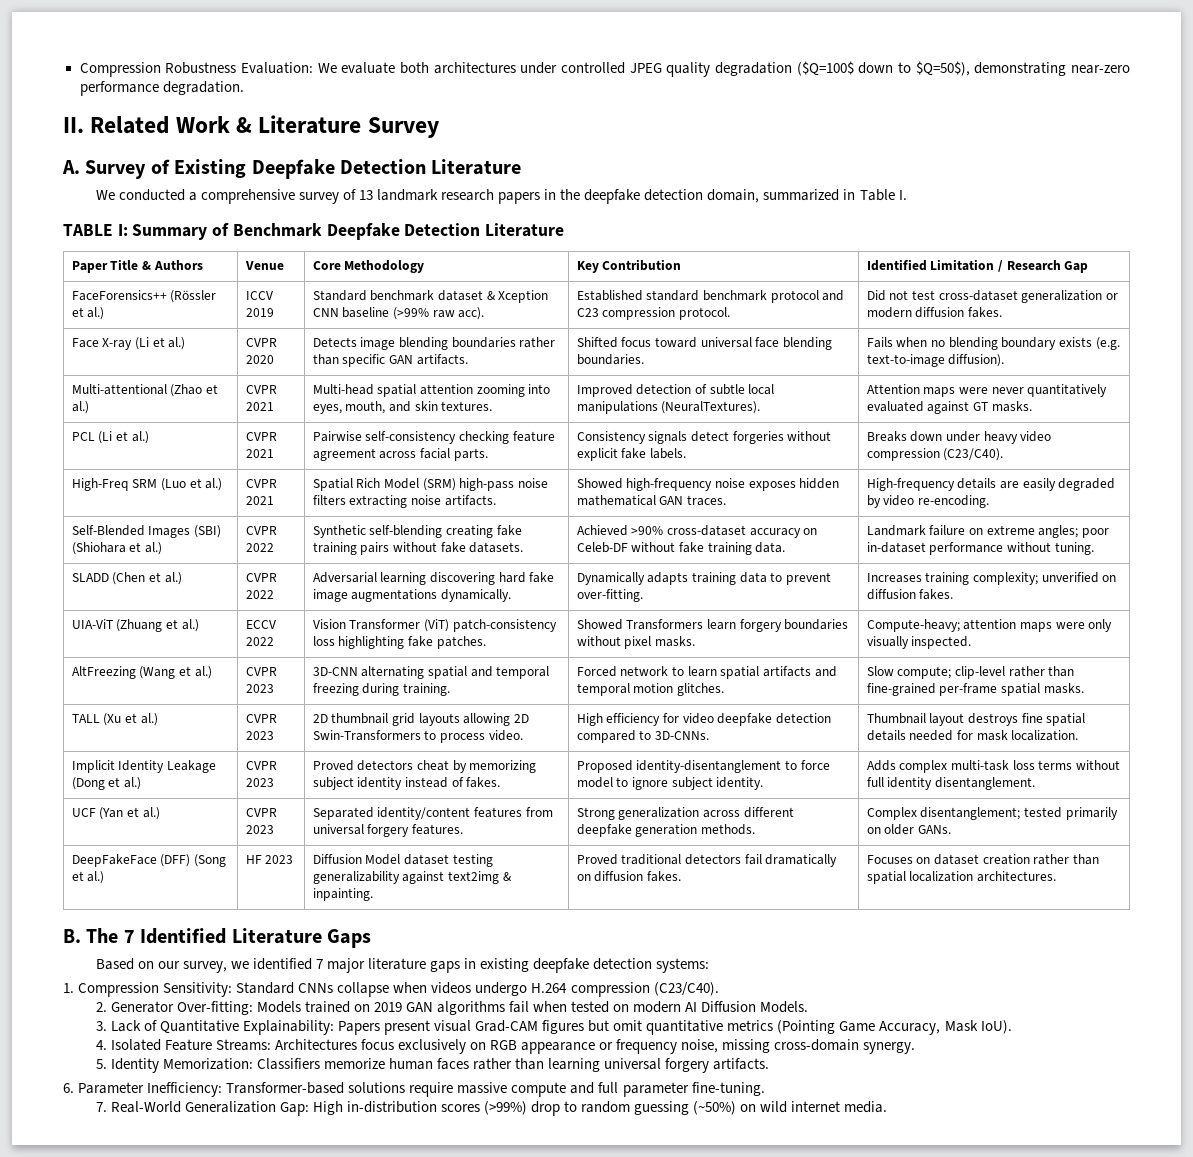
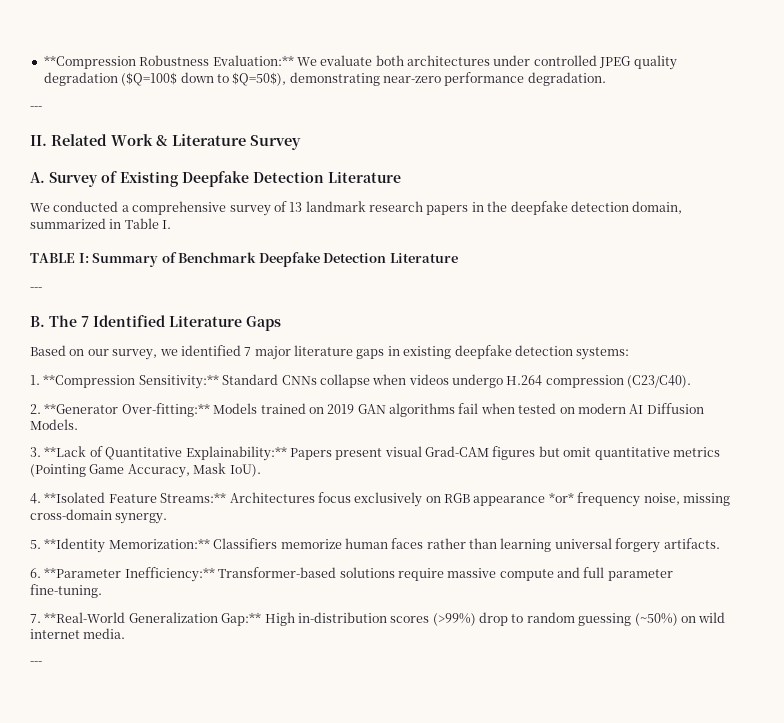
[79,62,313,77] Compression Robustness Evaluation: -> [43,55,294,69] **Compression Robustness Evaluation:**
(244, 88) none -> [30,106,42,110] // ---
[71,259,203,273] [244,261,284,270] [312,260,425,273] [576,259,682,273] [866,259,1089,273] [71,290,217,303] [71,307,105,320] [245,291,273,300] [245,308,274,317] [312,290,549,303] [312,307,485,320] [576,290,845,303] [576,307,731,320] [866,290,1119,303] [866,307,1003,318] [71,337,186,350] [245,338,277,347] [245,355,274,364] [312,337,556,350] [312,354,468,367] [576,337,833,350] [576,354,644,365] [866,337,1120,350] [866,354,1005,367] [71,384,219,397] [71,401,89,414] [245,385,277,394] [245,402,274,411] [312,384,551,397] [312,401,493,414] [576,384,775,397] [576,401,761,414] [866,384,1108,397] [866,401,1032,414] [71,431,149,444] [245,432,277,441] [245,449,274,458] [312,431,555,444] [312,448,488,461] [576,431,832,444] [576,448,687,461] [866,431,1052,444] [866,448,1004,461] [71,478,223,491] [245,479,277,488] [245,496,274,505] [312,478,549,491] [312,495,496,508] [576,478,840,491] [576,495,727,506] [866,478,1116,491] [866,495,990,508] [71,525,222,538] [71,542,163,555] [245,526,277,535] [245,543,274,552] [312,525,522,538] [312,542,524,555] [576,525,818,538] [576,542,786,555] [866,525,1110,538] [866,542,1094,555] [71,572,182,585] [245,573,277,582] [245,590,274,599] [312,572,555,585] [312,589,512,602] [576,572,832,585] [576,589,643,602] [866,572,1117,585] [866,589,954,600] [71,619,199,632] [245,620,276,629] [245,637,274,646] [312,619,557,632] [312,636,486,649] [576,619,849,632] [576,636,696,649] [866,619,1113,632] [866,636,972,649] [71,666,212,679] [245,667,277,676] [245,684,274,693] [312,666,550,679] [312,683,451,696] [576,666,837,679] [576,683,725,696] [866,666,1075,679] [866,683,1084,696] [71,713,158,726] [245,714,277,723] [245,731,274,740] [312,713,530,726] [312,730,523,743] [576,713,832,726] [576,730,710,743] [866,713,1086,726] [866,730,1079,741] [71,760,217,773] [71,777,142,790] [245,761,277,770] [245,778,274,787] [312,760,537,773] [312,777,501,790] [576,760,830,773] [576,777,764,790] [866,760,1121,773] [866,777,1036,790] [71,807,160,820] [245,808,277,817] [245,825,274,834] [312,807,553,820] [312,824,464,837] [576,807,794,820] [576,824,756,837] [866,807,1118,820] [866,824,952,835] [71,854,227,867] [71,871,105,884] [245,855,294,864] [312,854,493,867] [312,871,512,884] [312,888,373,901] [576,854,838,867] [576,871,682,882] [866,854,1100,865] [866,871,1057,884] // Paper Title & Authors | Venue | Core Methodology | Key Contribution | Identified Limitation / Research Gap // FaceForensics++ (Rössler et al.) | ICCV 2019 | Standard benchmark dataset & Xception CNN baseline (>99% raw acc). | Established standard benchmark protocol and C23 compression protocol. | Did not test cross-dataset generalization or modern diffusion fakes. // Face X-ray (Li et al.) | CVPR 2020 | Detects image blending boundaries rather than specific GAN artifacts. | Shifted focus toward universal face blending boundaries. | Fails when no blending boundary exists (e.g. text-to-image diffusion). // Multi-attentional (Zhao et al.) | CVPR 2021 | Multi-head spatial attention zooming into eyes, mouth, and skin textures. | Improved detection of subtle local manipulations (NeuralTextures). | Attention maps were never quantitatively evaluated against GT masks. // PCL (Li et al.) | CVPR 2021 | Pairwise self-consistency checking feature agreement across facial parts. | Consistency signals detect forgeries without explicit fake labels. | Breaks down under heavy video compression (C23/C40). // High-Freq SRM (Luo et al.) | CVPR 2021 | Spatial Rich Model (SRM) high-pass noise filters extracting noise artifacts. | Showed high-frequency noise exposes hidden mathematical GAN traces. | High-frequency details are easily degraded by video re-encoding. // Self-Blended Images (SBI) (Shiohara et al.) | CVPR 2022 | Synthetic self-blending creating fake training pairs without fake datasets. | Achieved >90% cross-dataset accuracy on Celeb-DF without fake training data. | Landmark failure on extreme angles; poor in-dataset performance without tuning. // SLADD (Chen et al.) | CVPR 2022 | Adversarial learning discovering hard fake image augmentations dynamically. | Dynamically adapts training data to prevent over-fitting. | Increases training complexity; unverified on diffusion fakes. // UIA-ViT (Zhuang et al.) | ECCV 2022 | Vision Transformer (ViT) patch-consistency loss highlighting fake patches. | Showed Transformers learn forgery boundaries without pixel masks. | Compute-heavy; attention maps were only visually inspected. // AltFreezing (Wang et al.) | CVPR 2023 | 3D-CNN alternating spatial and temporal freezing during training. | Forced network to learn spatial artifacts and temporal motion glitches. | Slow compute; clip-level rather than fine-grained per-frame spatial masks. // TALL (Xu et al.) | CVPR 2023 | 2D thumbnail grid layouts allowing 2D Swin-Transformers to process video. | High efficiency for video deepfake detection compared to 3D-CNNs. | Thumbnail layout destroys fine spatial details needed for mask localization. // Implicit Identity Leakage (Dong et al.) | CVPR 2023 | Proved detectors cheat by memorizing subject identity instead of fakes. | Proposed identity-disentanglement to force model to ignore subject identity. | Adds complex multi-task loss terms without full identity disentanglement. // UCF (Yan et al.) | CVPR 2023 | Separated identity/content features from universal forgery features. | Strong generalization across different deepfake generation methods. | Complex disentanglement; tested primarily on older GANs. // DeepFakeFace (DFF) (Song et al.) | HF 2023 | Diffusion Model dataset testing generalizability against text2img & inpainting. | Proved traditional detectors fail dramatically on diffusion fakes. | Focuses on dataset creation rather than spatial localization architectures. -> [30,287,42,291] // ---
[78,982,233,997] Compression Sensitivity: -> [43,374,219,389] **Compression Sensitivity:**
[110,1001,253,1015] Generator Over-fitting: -> [44,403,210,417] **Generator Over-fitting:**
[110,1020,141,1032] Lack -> [44,446,87,457] **Lack
[242,1020,334,1035] Explainability: -> [185,446,287,461] Explainability:**
[110,1039,271,1051] Isolated Feature Streams: -> [44,492,227,503] **Isolated Feature Streams:**
[599,1042,614,1050] or -> [548,492,574,503] *or*
[110,1058,253,1073] Identity Memorization: -> [44,538,210,553] **Identity Memorization:**
[78,1082,223,1097] Parameter Inefficiency: -> [44,567,215,582] **Parameter Inefficiency:**
[110,1101,309,1116] Real-World Generalization Gap: -> [44,612,262,626] **Real-World Generalization Gap:**
(888, 1107) none -> [30,661,42,665] // ---

